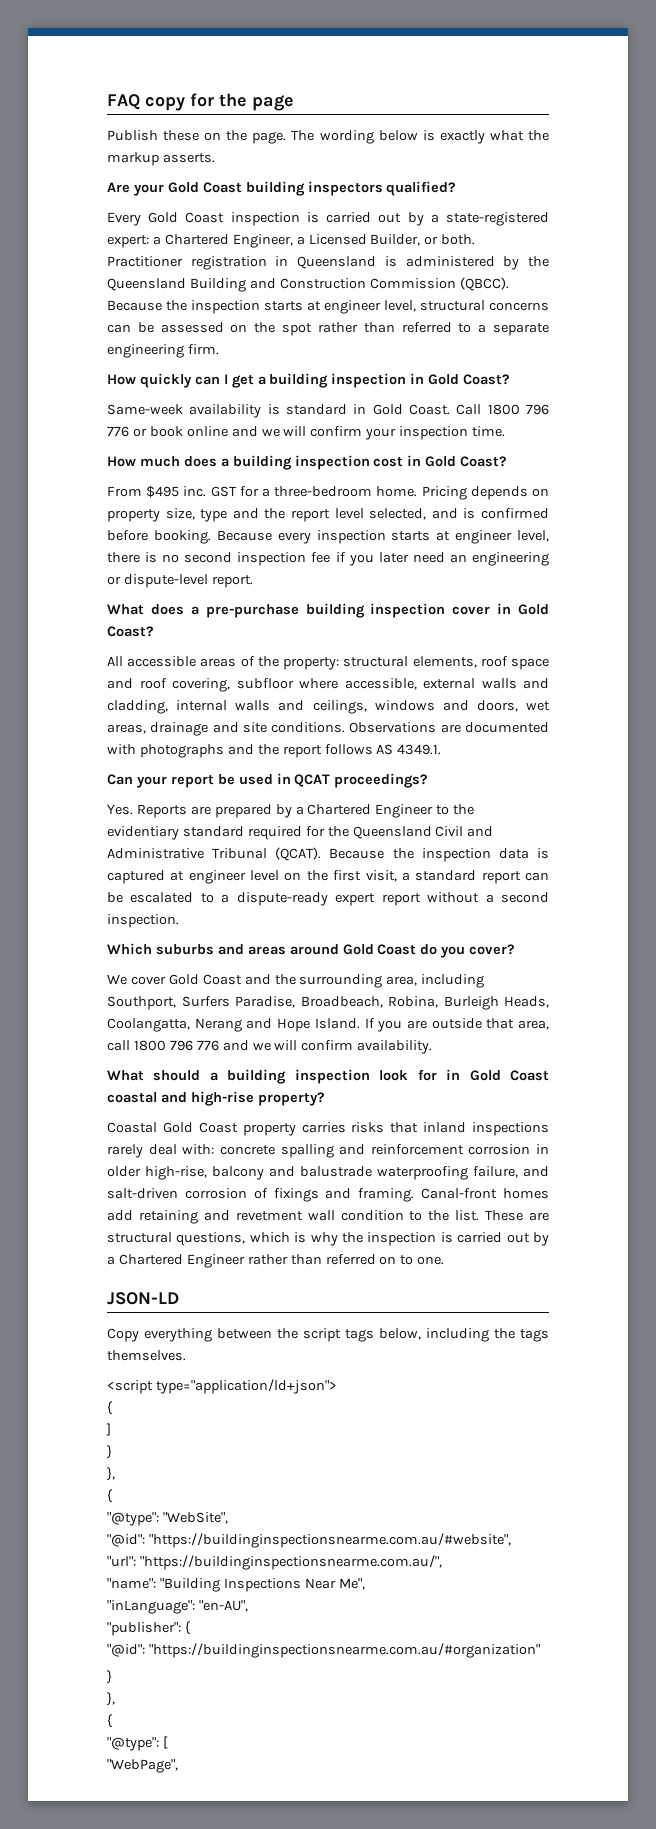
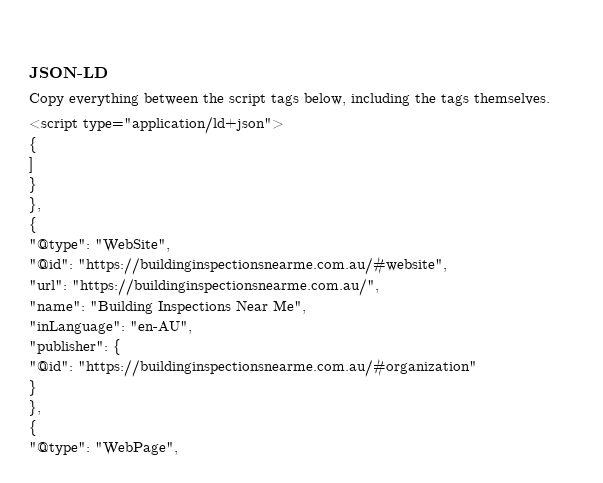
[107,93,294,111] [107,130,549,144] [107,152,215,166] [107,181,457,196] [107,212,549,226] [107,234,476,248] [107,256,549,270] [107,277,509,292] [107,300,549,314] [107,322,549,336] [107,344,219,358] [107,373,511,388] [107,404,549,418] [107,426,506,440] [107,455,508,470] [107,485,549,500] [107,508,550,522] [107,530,549,544] [107,552,549,566] [107,574,253,588] [107,603,549,618] [107,626,154,637] [107,656,549,670] [107,678,549,692] [107,700,550,714] [107,722,549,736] [107,744,442,758] [107,773,429,788] [107,804,475,818] [107,826,494,840] [107,847,550,862] [107,870,550,884] [107,892,549,906] [107,914,179,928] [107,943,516,958] [107,974,485,988] [107,996,549,1010] [107,1018,549,1032] [107,1040,433,1054] [107,1069,549,1084] [107,1091,325,1106] [107,1122,549,1136] [107,1144,549,1158] [107,1166,549,1180] [107,1188,549,1202] [107,1210,549,1224] [107,1232,549,1246] [107,1254,445,1268] FAQ copy for the page // Publish these on the page. The wording below is exactly what the markup asserts. // Are your Gold Coast building inspectors qualified? // Every Gold Coast inspection is carried out by a state-registered expert: a Chartered Engineer, a Licensed Builder, or both. Practitioner registration in Queensland is administered by the Queensland Building and Construction Commission (QBCC). Because the inspection starts at engineer level, structural concerns can be assessed on the spot rather than referred to a separate engineering firm. // How quickly can I get a building inspection in Gold Coast? // Same-week availability is standard in Gold Coast. Call 1800 796 776 or book online and we will confirm your inspection time. // How much does a building inspection cost in Gold Coast? // From $495 inc. GST for a three-bedroom home. Pricing depends on property size, type and the report level selected, and is confirmed before booking. Because every inspection starts at engineer level, there is no second inspection fee if you later need an engineering or dispute-level report. // What does a pre-purchase building inspection cover in Gold Coast? // All accessible areas of the property: structural elements, roof space and roof covering, subfloor where accessible, external walls and cladding, internal walls and ceilings, windows and doors, wet areas, drainage and site conditions. Observations are documented with photographs and the report follows AS 4349.1. // Can your report be used in QCAT proceedings? // Yes. Reports are prepared by a Chartered Engineer to the evidentiary standard required for the Queensland Civil and Administrative Tribunal (QCAT). Because the inspection data is captured at engineer level on the first visit, a standard report can be escalated to a dispute-ready expert report without a second inspection. // Which suburbs and areas around Gold Coast do you cover? // We cover Gold Coast and the surrounding area, including Southport, Surfers Paradise, Broadbeach, Robina, Burleigh Heads, Coolangatta, Nerang and Hope Island. If you are outside that area, call 1800 796 776 and we will confirm availability. // What should a building inspection look for in Gold Coast coastal and high-rise property? // Coastal Gold Coast property carries risks that inland inspections rarely deal with: concrete spalling and reinforcement corrosion in older high-rise, balcony and balustrade waterproofing failure, and salt-driven corrosion of fixings and framing. Canal-front homes add retaining and revetment wall condition to the list. These are structural questions, which is why the inspection is carried out by a Chartered Engineer rather than referred on to one. // -> (29, 72) none
[162,1736,168,1749] [ // -> (90, 448) none

